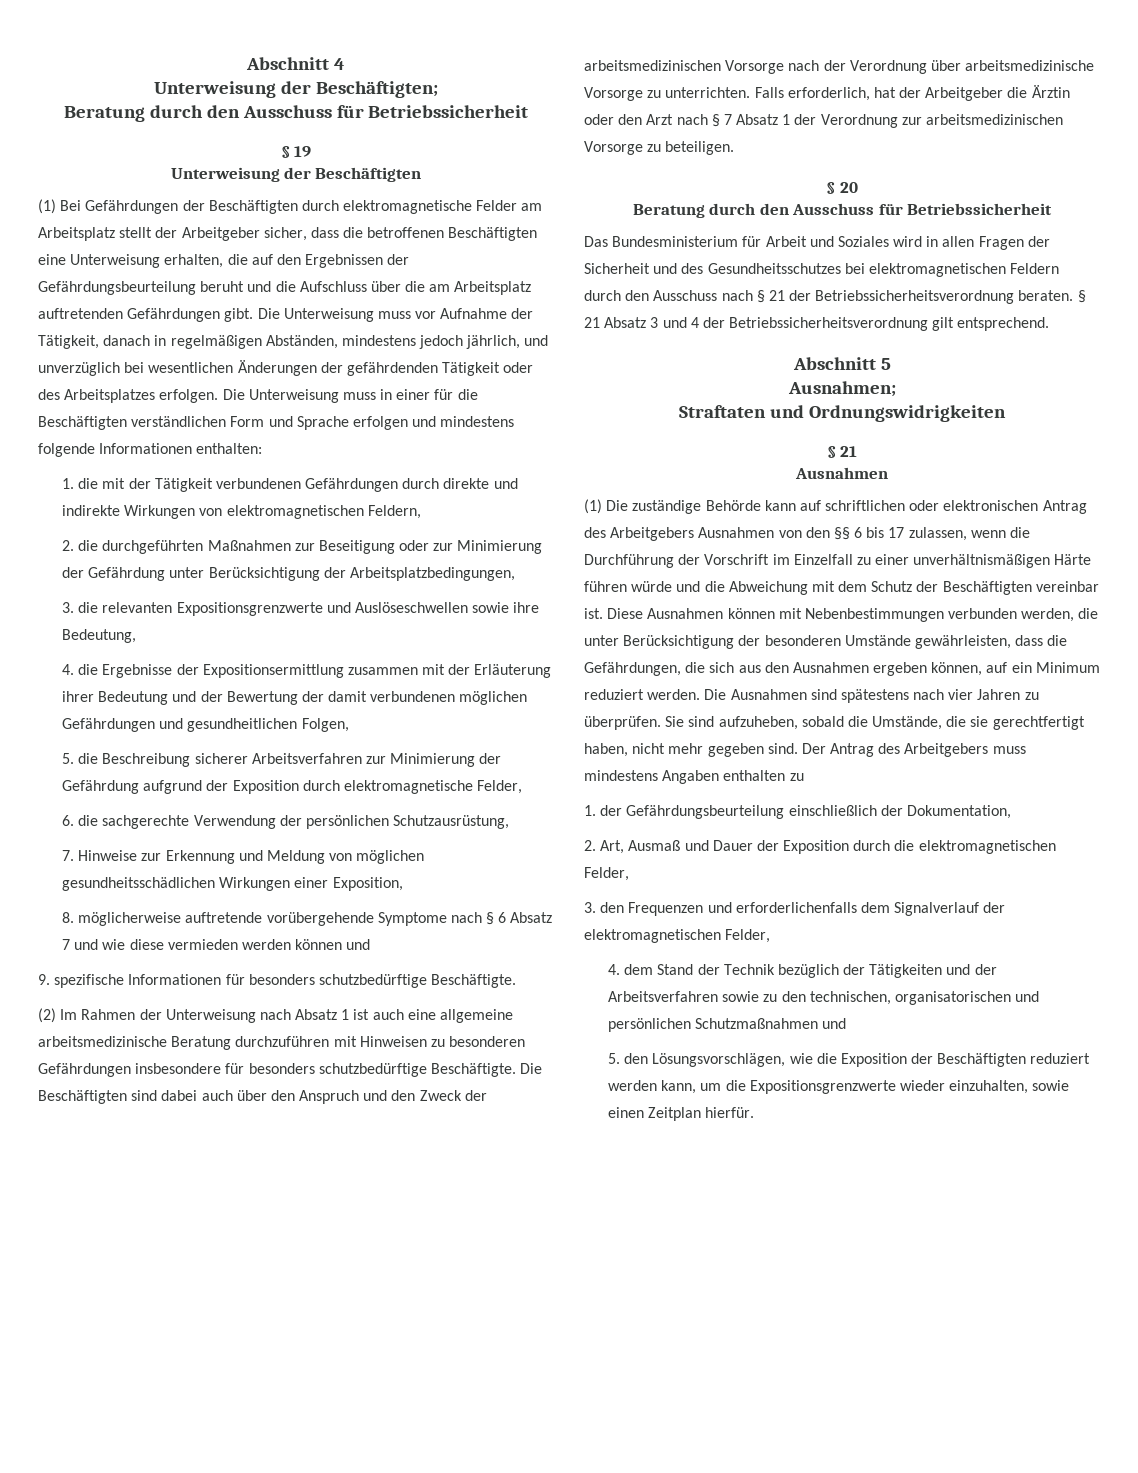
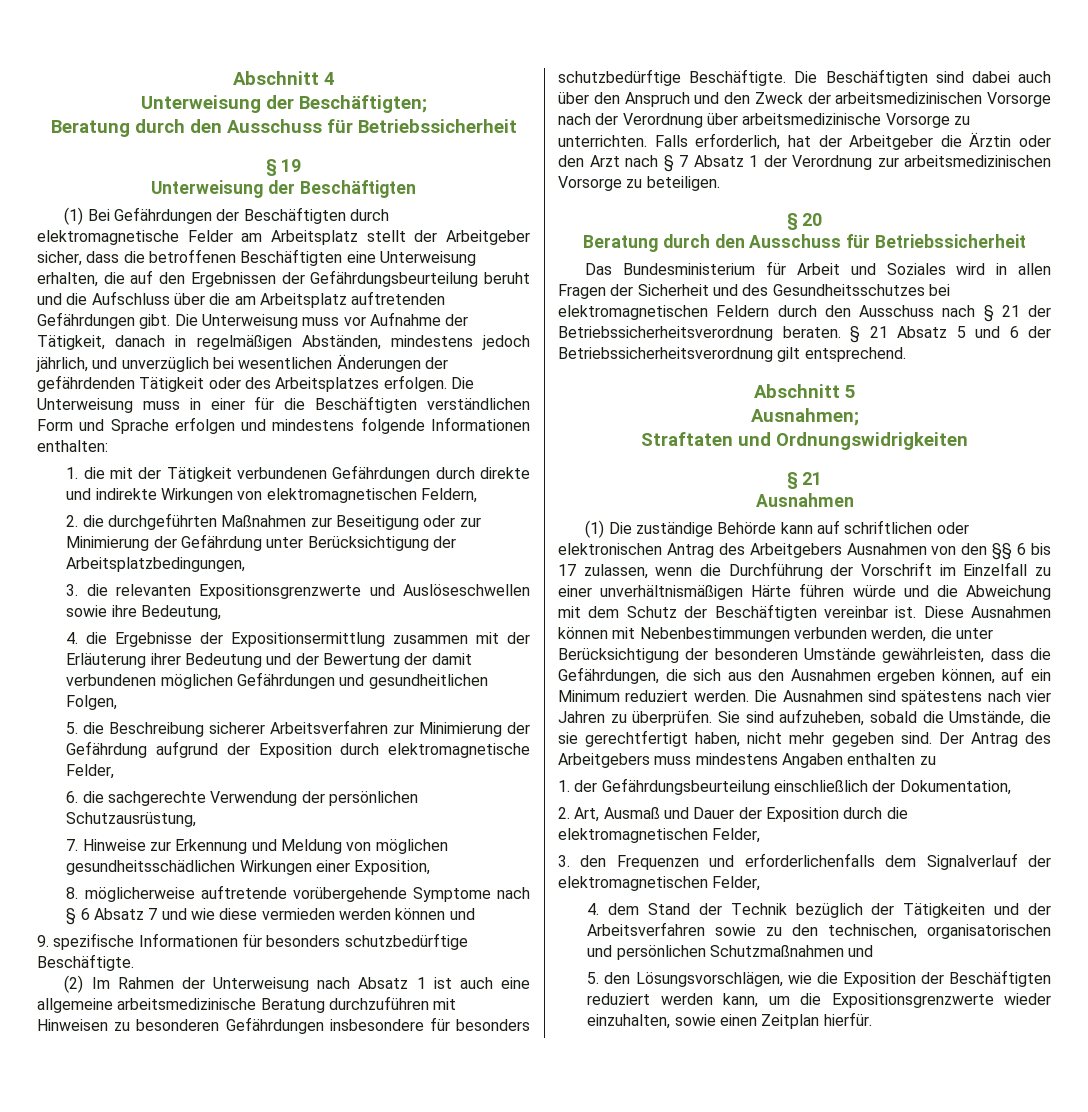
[650,317,699,328] 3 und 4 -> [956,326,1019,338] 5 und 6

